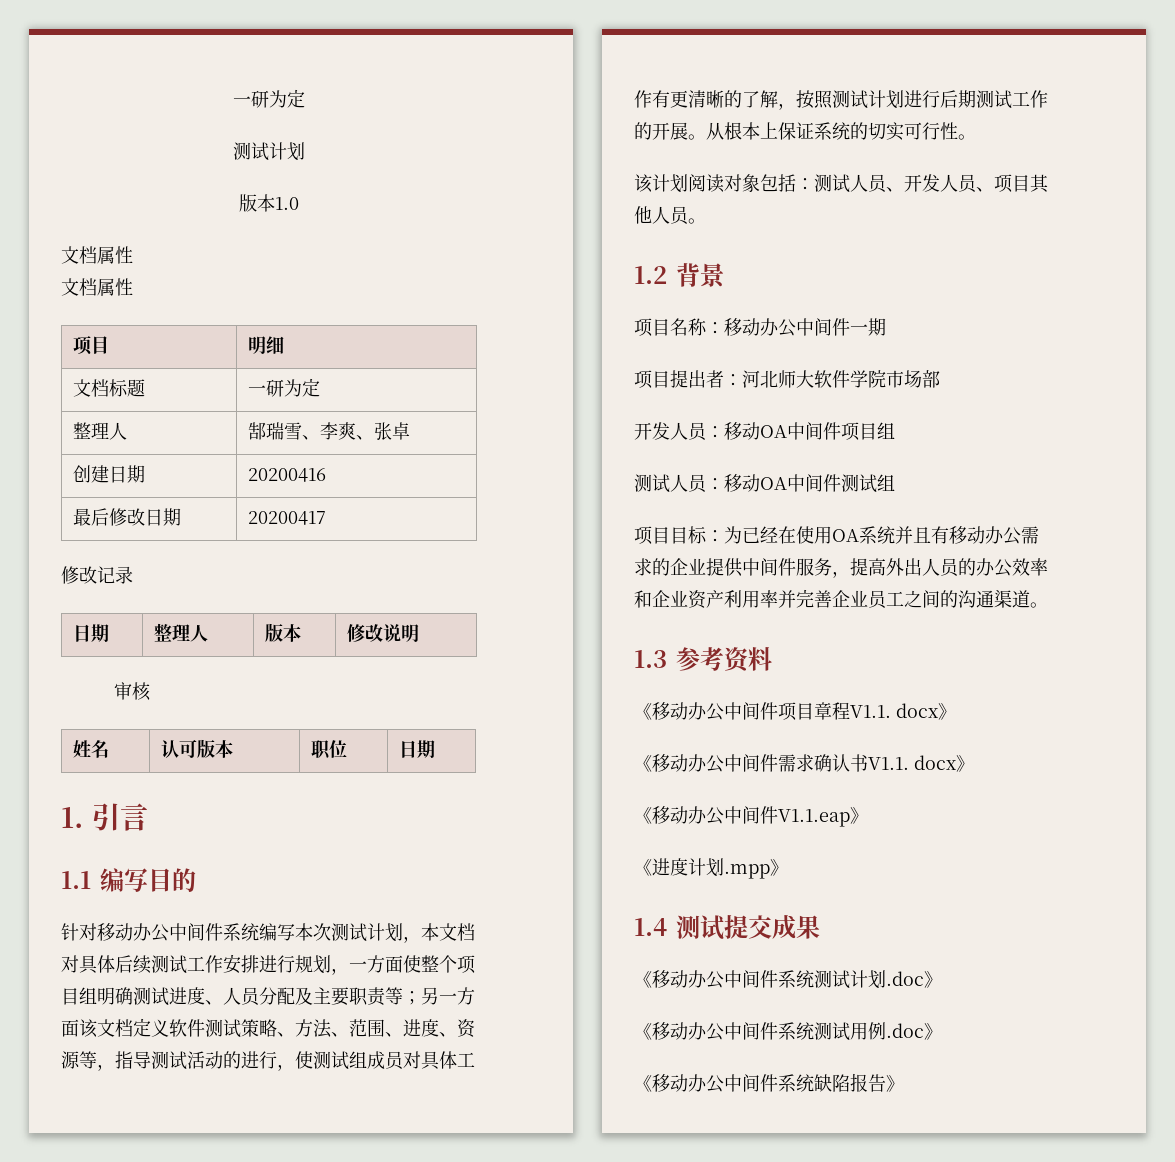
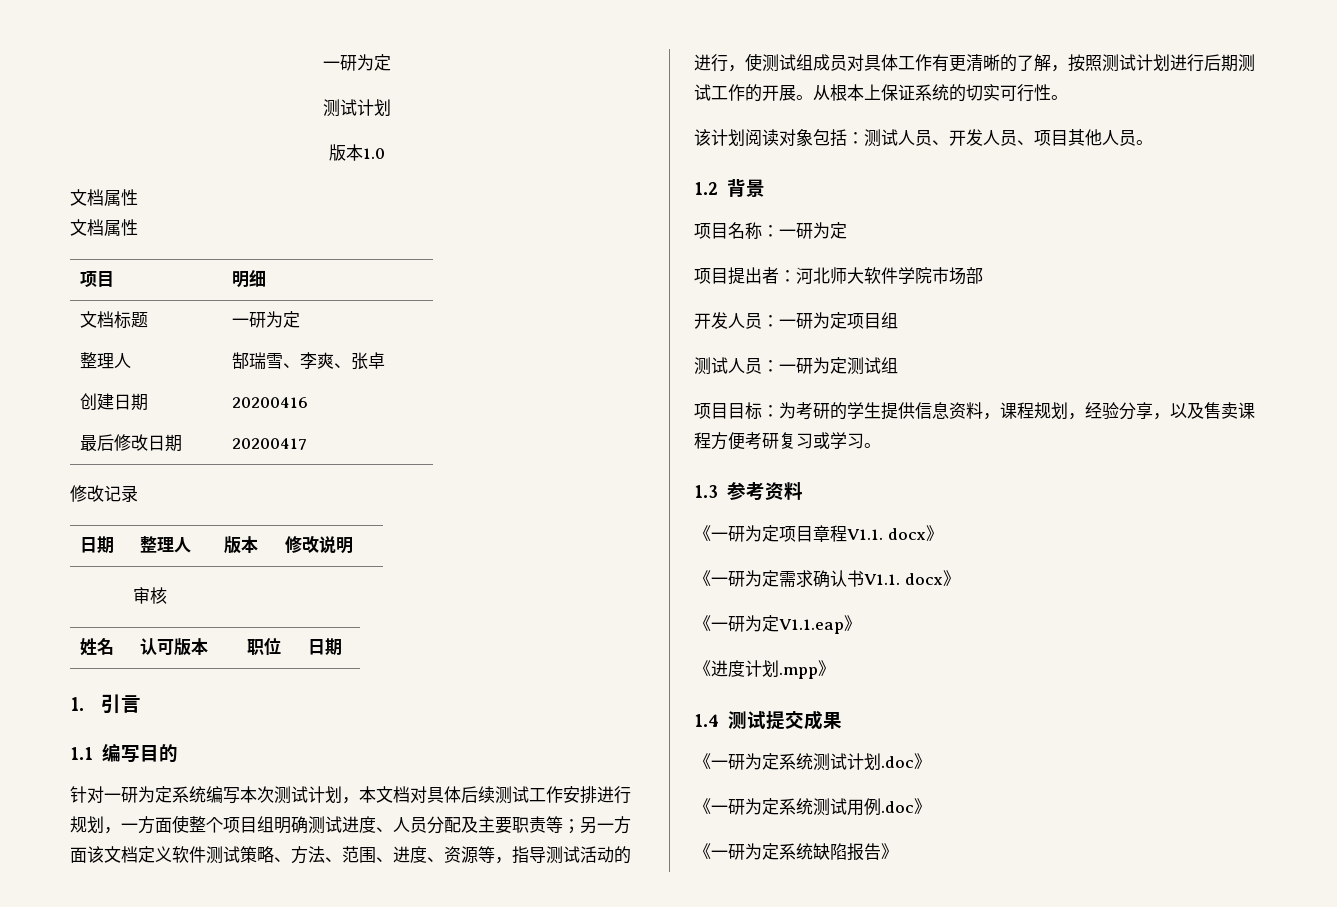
[97,923,223,942] 移动办公中间件 -> [104,786,172,803] 一研为定
[724,318,886,337] 移动办公中间件一期 -> [779,222,847,239] 一研为定
[724,422,841,440] 移动OA中间件 -> [779,312,847,329] 一研为定
[724,474,841,492] 移动OA中间件 -> [779,357,847,374] 一研为定
[742,526,1039,545] [634,558,1048,578] [634,589,1030,609] 已经在使用OA系统并且有移动办公需求的企业提供中间件服务，提高外出人员的办公效率和企业资产利用率并完善企业员工之间的沟通渠道 -> [796,402,1255,420] [694,432,864,450] 考研的学生提供信息资料，课程规划，经验分享，以及售卖课程方便考研复习或学习
[652,702,778,721] 移动办公中间件 -> [711,525,779,542] 一研为定
[652,754,778,773] 移动办公中间件 -> [711,570,779,587] 一研为定
[652,806,778,825] 移动办公中间件 -> [711,615,779,632] 一研为定
[652,970,778,989] 移动办公中间件 -> [711,753,779,770] 一研为定
[652,1022,778,1041] 移动办公中间件 -> [711,798,779,815] 一研为定
[652,1074,778,1093] 移动办公中间件 -> [711,843,779,860] 一研为定

